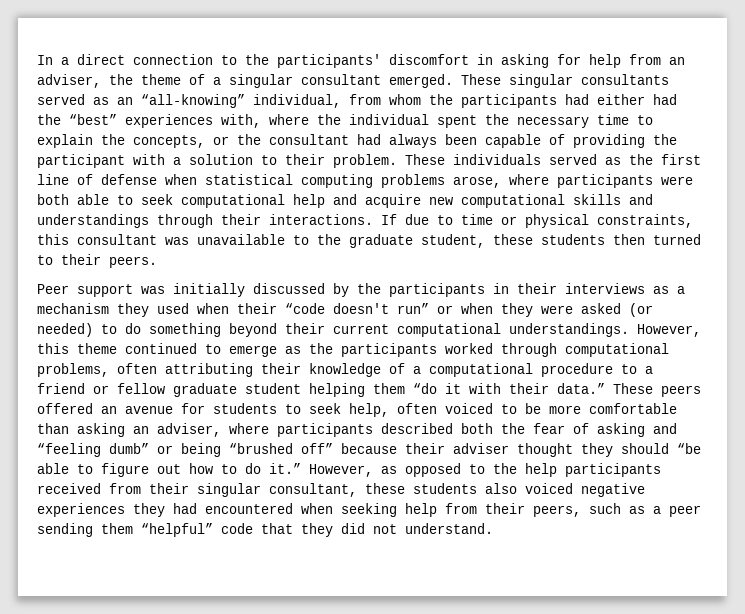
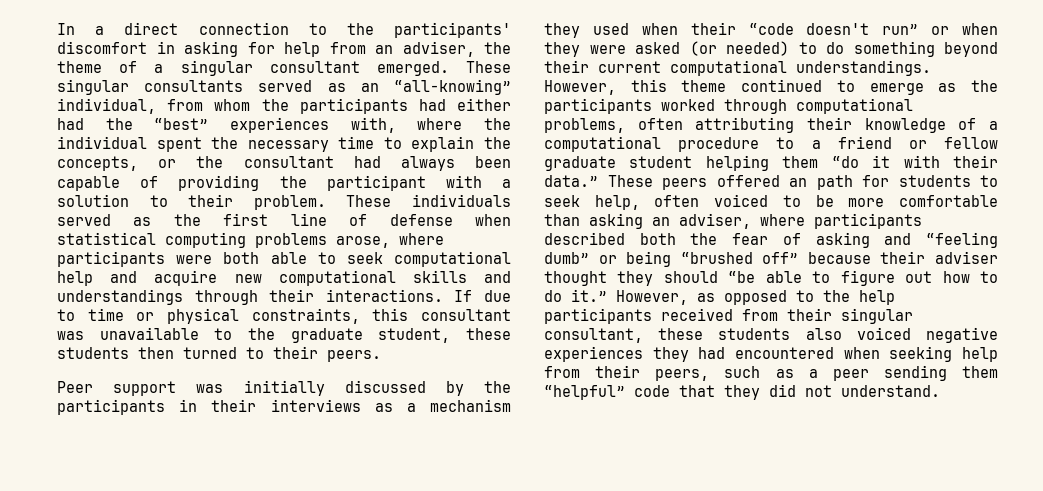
[125,406,173,414] avenue -> [816,175,853,190] path

